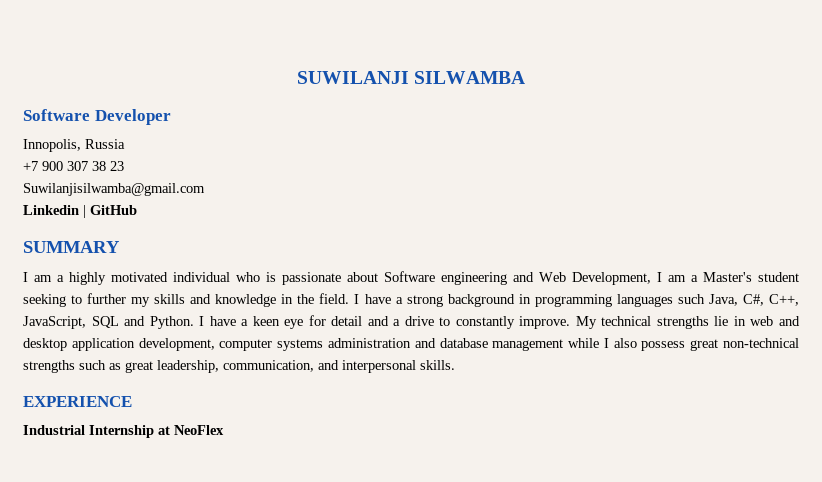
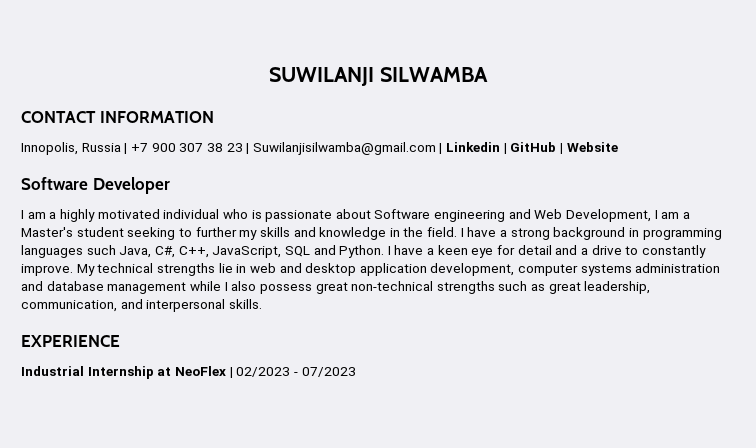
[23,109,171,125] Software Developer -> [21,111,214,123] CONTACT INFORMATION
(125, 144) // -> [124,143,128,154] |
(124, 166) // -> [246,143,250,154] |
(205, 189) // -> [439,143,443,154] |
[23,241,120,253] // SUMMARY -> [560,142,618,154] [21,177,170,194] | Website // Software Developer
(224, 430) none -> [229,367,356,378] | 02/2023 - 07/2023

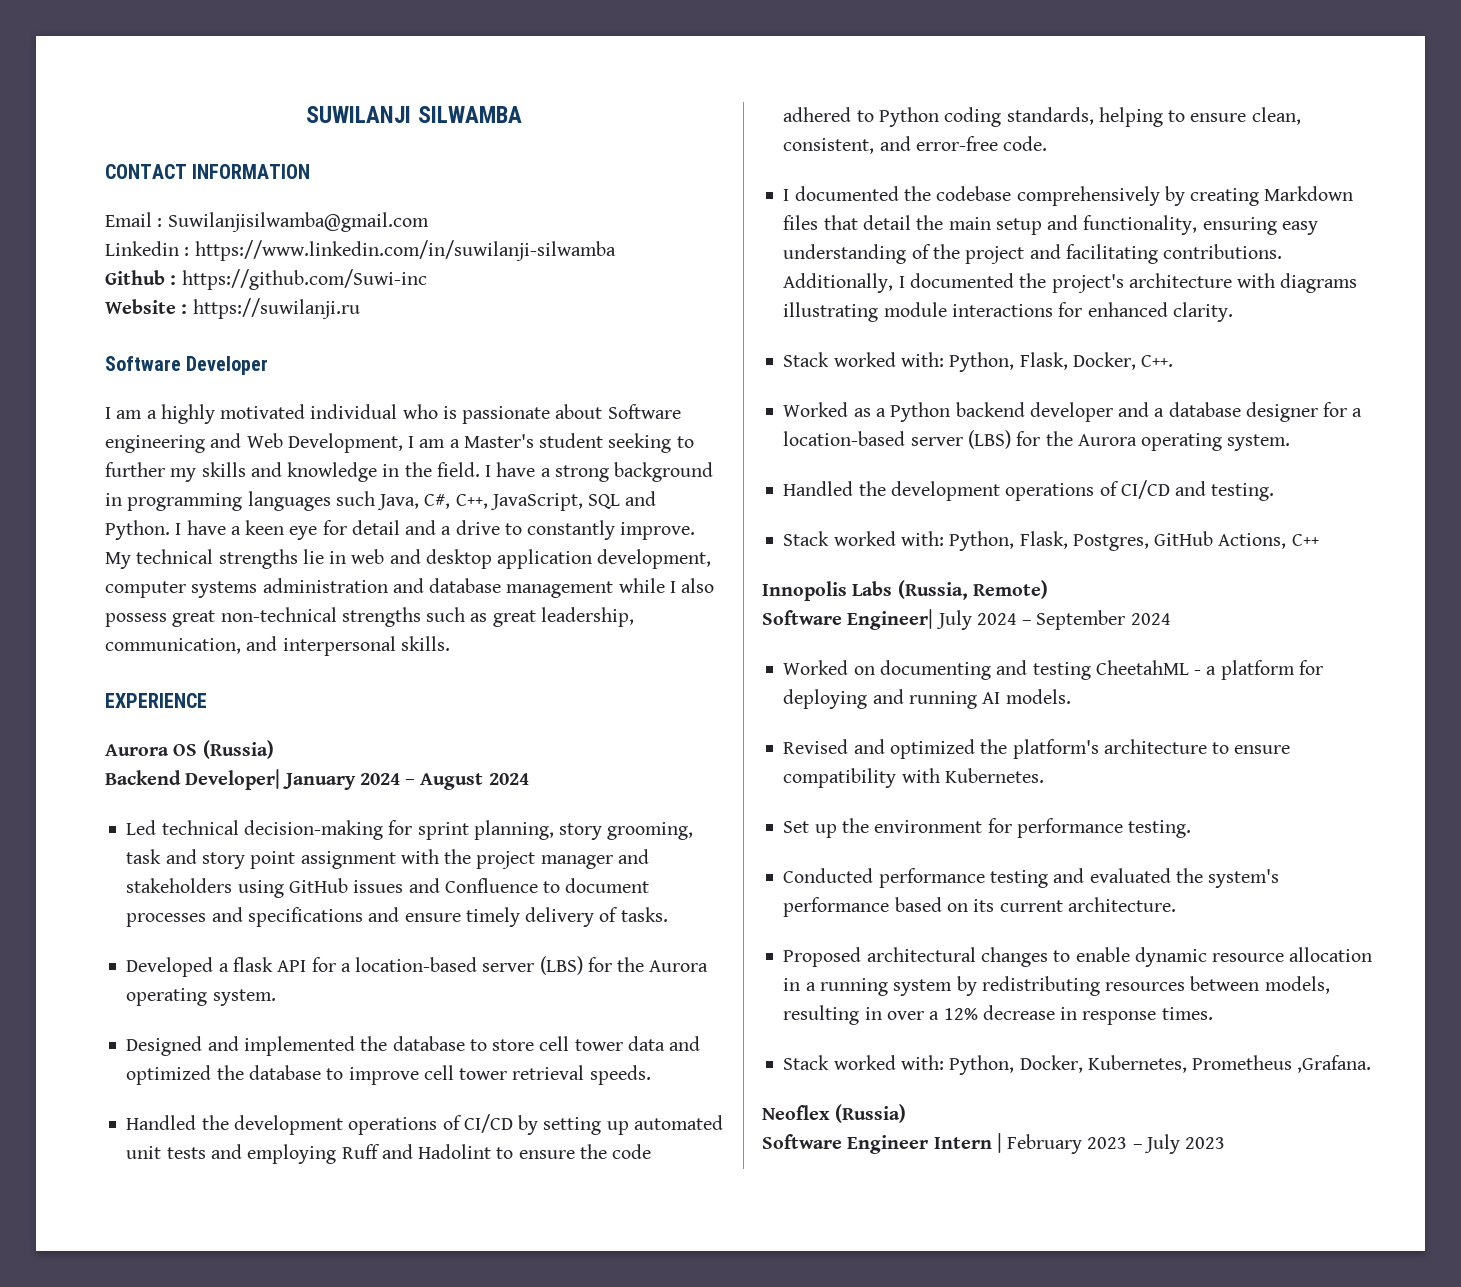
[21,142,564,155] Innopolis, Russia | +7 900 307 38 23 | Suwilanjisilwamba@gmail.com | Linkedin | GitHub | -> [105,212,429,232] [105,240,616,261] [105,269,427,290] Email : Suwilanjisilwamba@gmail.com // Linkedin : https://www.linkedin.com/in/suwilanji-silwamba // Github : https://github.com/Suwi-inc //
(618, 147) none -> [181,298,360,319] : https://suwilanji.ru
[21,366,356,379] Industrial Internship at NeoFlex | 02/2023 - 07/2023 -> [105,740,274,759] [105,769,529,790] [126,820,694,840] [126,849,649,869] [126,878,650,898] [126,907,668,927] [126,956,709,977] [126,988,276,1006] [126,1036,701,1056] [126,1065,651,1085] [126,1114,723,1135] [126,1144,652,1164] [783,107,1301,127] [783,136,1048,154] [783,186,1354,206] [783,215,1318,235] [783,244,1283,264] [783,273,1358,293] [783,302,1233,322] [783,352,1174,372] [783,402,1363,422] [783,430,1291,451] [783,480,1275,501] [783,531,1319,551] [762,580,1048,601] [762,609,1171,630] [783,660,1323,680] [783,689,1071,709] [783,739,1291,759] [783,768,1044,788] [783,818,1192,838] [783,868,1280,888] [783,897,1176,917] [783,947,1373,967] [783,976,1330,996] [783,1005,1213,1025] [783,1055,1372,1075] [762,1104,907,1123] [762,1133,1226,1154] Aurora OS (Russia) // Backend Developer| January 2024 – August 2024 // Led technical decision-making for sprint planning, story grooming, task and story point assignment with the project manager and stakeholders using GitHub issues and Confluence to document processes and specifications and ensure timely delivery of tasks. // Developed a flask API for a location-based server (LBS) for the Aurora operating system. // Designed and implemented the database to store cell tower data and optimized the database to improve cell tower retrieval speeds. // Handled the development operations of CI/CD by setting up automated unit tests and employing Ruff and Hadolint to ensure the code adhered to Python coding standards, helping to ensure clean, consistent, and error-free code. // I documented the codebase comprehensively by creating Markdown files that detail the main setup and functionality, ensuring easy understanding of the project and facilitating contributions. Additionally, I documented the project's architecture with diagrams illustrating module interactions for enhanced clarity. // Stack worked with: Python, Flask, Docker, C++. // Worked as a Python backend developer and a database designer for a location-based server (LBS) for the Aurora operating system. // Handled the development operations of CI/CD and testing. // Stack worked with: Python, Flask, Postgres, GitHub Actions, C++ // Innopolis Labs (Russia, Remote) // Software Engineer| July 2024 – September 2024 // Worked on documenting and testing CheetahML - a platform for deploying and running AI models. // Revised and optimized the platform's architecture to ensure compatibility with Kubernetes. // Set up the environment for performance testing. // Conducted performance testing and evaluated the system's performance based on its current architecture. // Proposed architectural changes to enable dynamic resource allocation in a running system by redistributing resources between models, resulting in over a 12% decrease in response times. // Stack worked with: Python, Docker, Kubernetes, Prometheus ,Grafana. // Neoflex (Russia) // Software Engineer Intern | February 2023 – July 2023

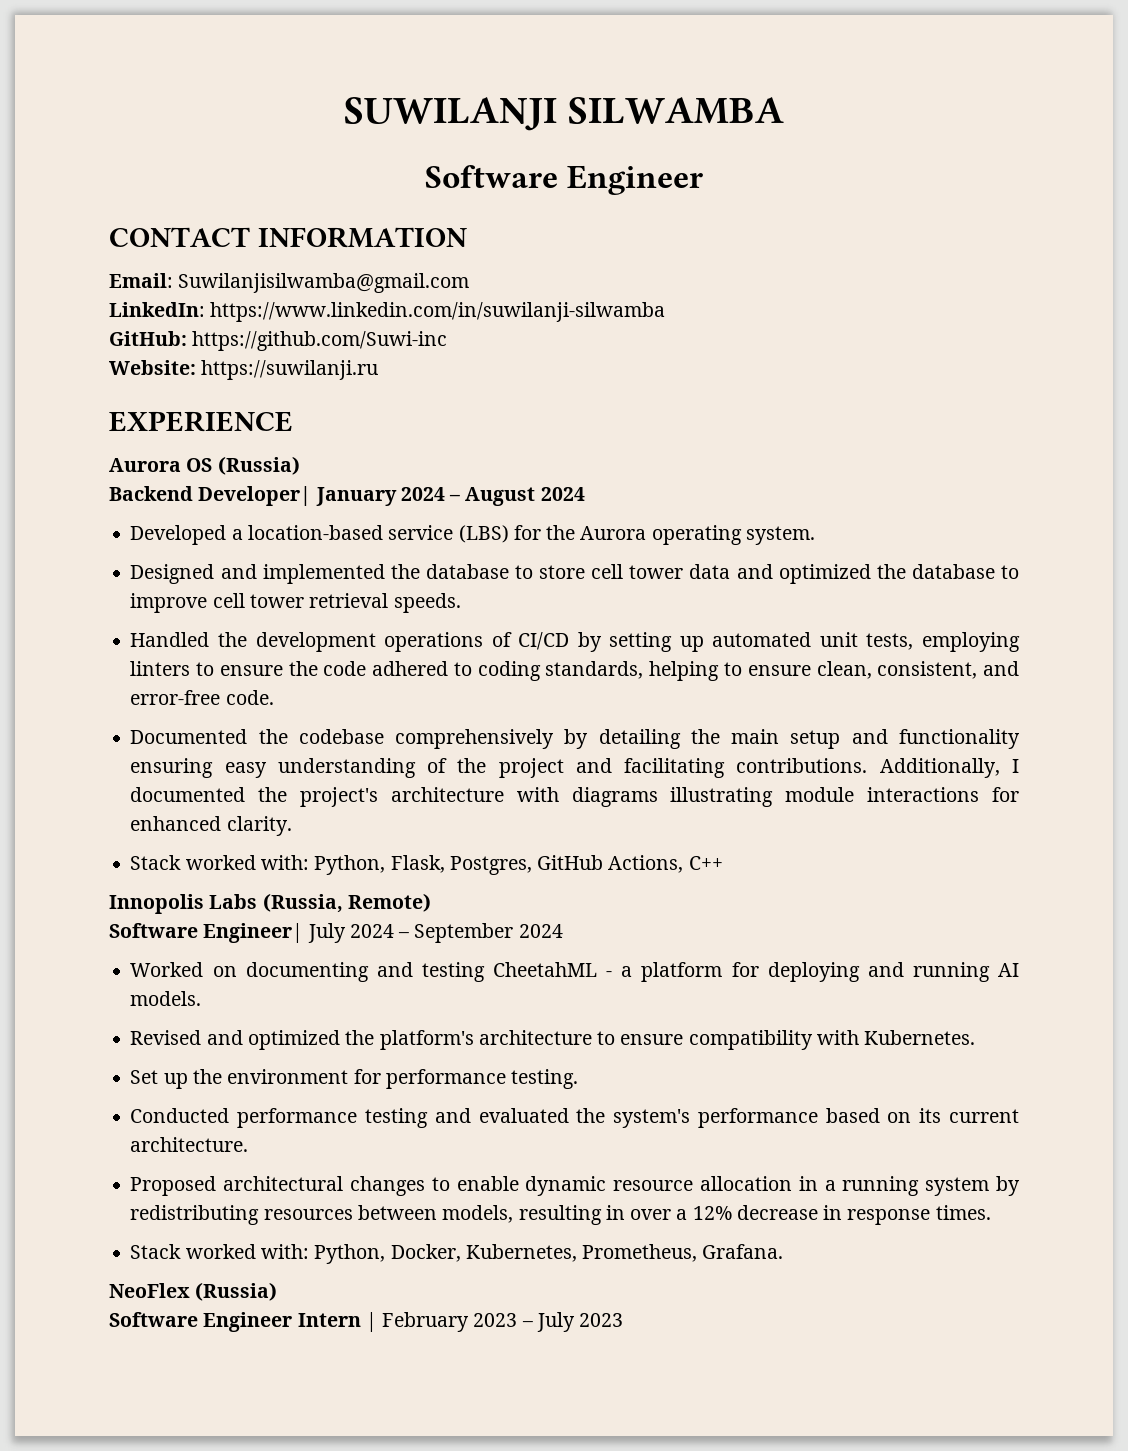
(522, 114) none -> [424,165,704,195] // Software Engineer
[105,212,163,227] Email : -> [109,273,173,288] Email:
[105,241,190,256] Linkedin : -> [109,302,205,317] LinkedIn:
[105,270,177,285] Github : -> [109,331,187,346] GitHub:
[105,299,188,314] Website : -> [109,360,196,375] Website:
[105,356,269,375] [105,404,681,424] [105,433,694,453] [105,462,714,482] [105,491,657,511] [105,520,696,540] [105,549,712,569] [105,578,715,598] [105,607,634,627] [105,636,450,656] // Software Developer // I am a highly motivated individual who is passionate about Software engineering and Web Development, I am a Master's student seeking to further my skills and knowledge in the field. I have a strong background in programming languages such Java, C#, C++, JavaScript, SQL and Python. I have a keen eye for detail and a drive to constantly improve. My technical strengths lie in web and desktop application development, computer systems administration and database management while I also possess great non-technical strengths such as great leadership, communication, and interpersonal skills. -> (379, 370) none
[126,820,694,840] [126,849,649,869] [126,878,650,898] [126,907,668,927] [126,957,535,977] Led technical decision-making for sprint planning, story grooming, task and story point assignment with the project manager and stakeholders using GitHub issues and Confluence to document processes and specifications and ensure timely delivery of tasks. // Developed a flask API for a location-based server -> [130,525,454,545] Developed a location-based service
[166,1144,492,1164] tests and employing Ruff and Hadolint -> [866,632,1021,652] [130,661,191,676] tests, employing linters
[878,107,939,127] Python -> (472, 669) none
[783,186,899,201] I documented -> [130,729,248,744] Documented
[1190,186,1354,206] [783,215,911,230] creating Markdown files that detail -> [598,729,681,749] detailing
[1083,215,1198,235] functionality, -> [898,729,1020,749] functionality
[783,352,1174,372] [783,402,1363,422] [783,430,1291,451] [783,480,1275,501] // Stack worked with: Python, Flask, Docker, C++. // Worked as a Python backend developer and a database designer for a location-based server (LBS) for the Aurora operating system. // Handled the development operations of CI/CD and testing. -> (292, 826) none
[1192,1055,1372,1073] [762,1105,830,1120] Prometheus ,Grafana. // Neoflex -> [582,1244,784,1262] [109,1283,190,1298] Prometheus, Grafana. // NeoFlex

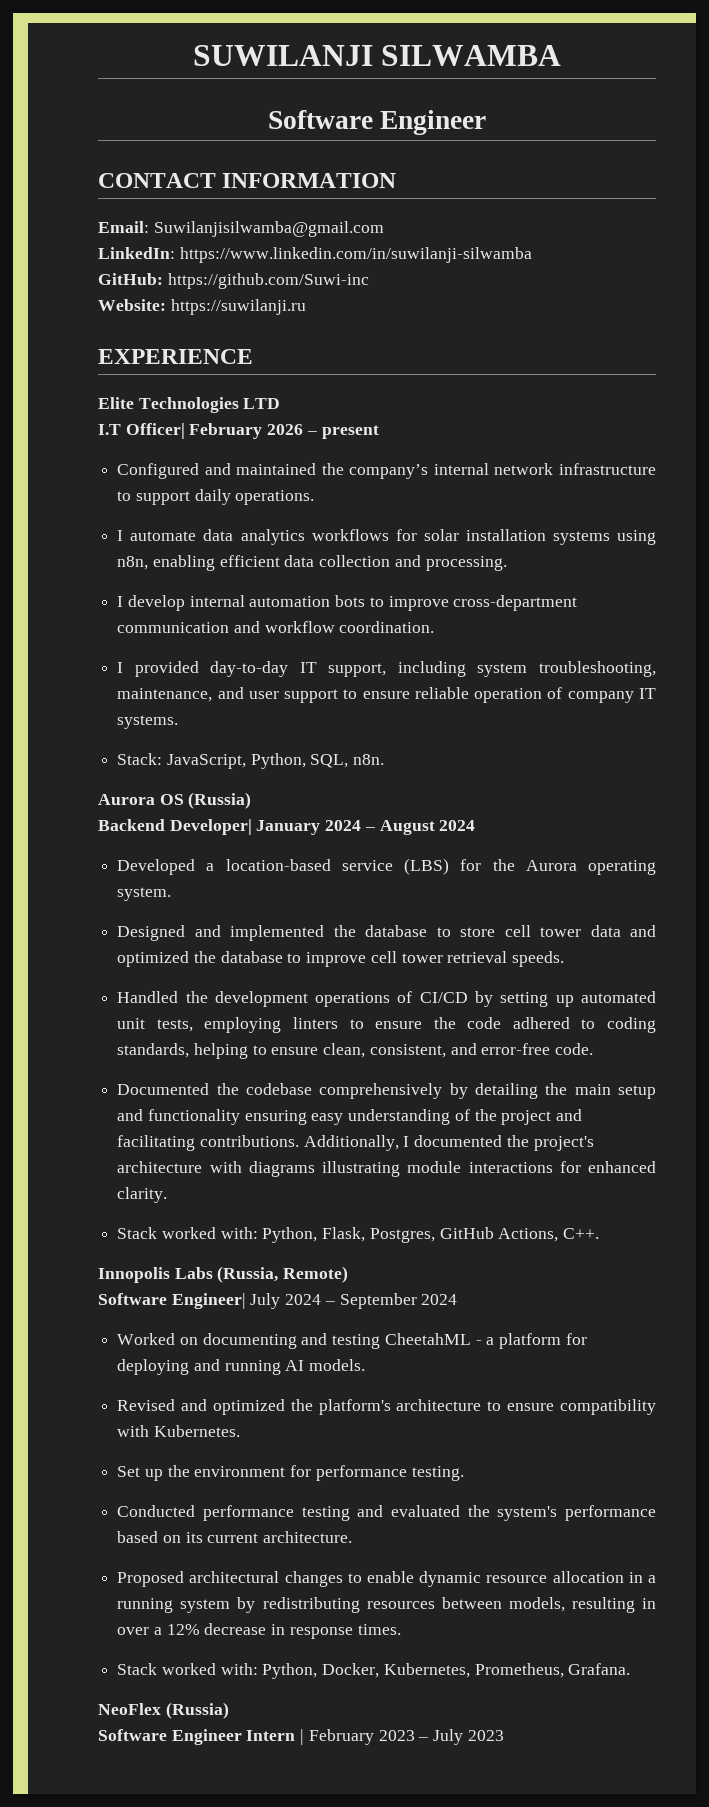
(293, 421) none -> [98,397,281,413] [98,423,379,439] [117,463,656,479] [117,489,315,505] [117,529,656,545] [117,555,507,571] [117,595,578,611] [117,621,435,633] [117,661,656,677] [117,687,656,703] [117,715,179,729] [117,753,385,769] // Elite Technologies LTD // I.T Officer| February 2026 – present // Configured and maintained the company’s internal network infrastructure to support daily operations. // I automate data analytics workflows for solar installation systems using n8n, enabling efficient data collection and processing. // I develop internal automation bots to improve cross-department communication and workflow coordination. // I provided day-to-day IT support, including system troubleshooting, maintenance, and user support to ensure reliable operation of company IT systems. // Stack: JavaScript, Python, SQL, n8n.
[688,856,723,870] C++ -> [563,1228,600,1239] C++.

